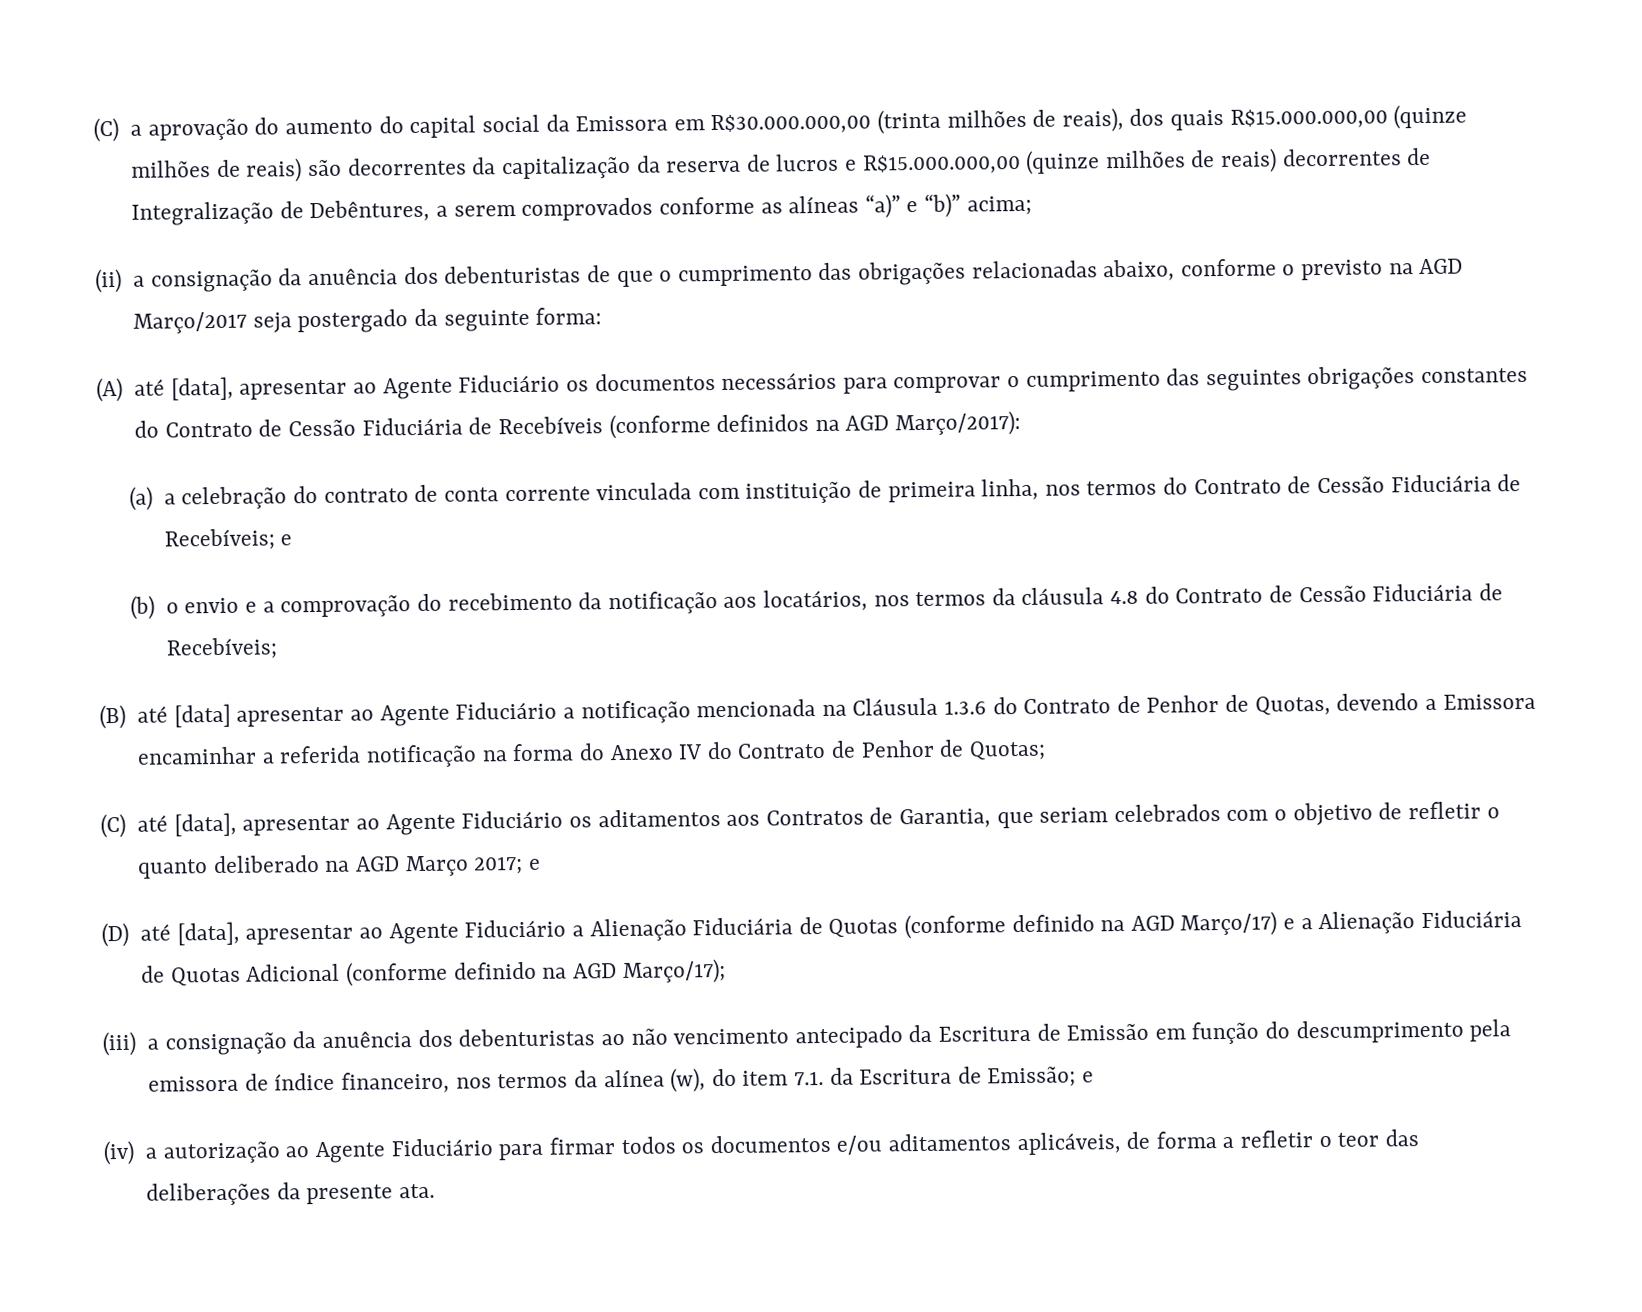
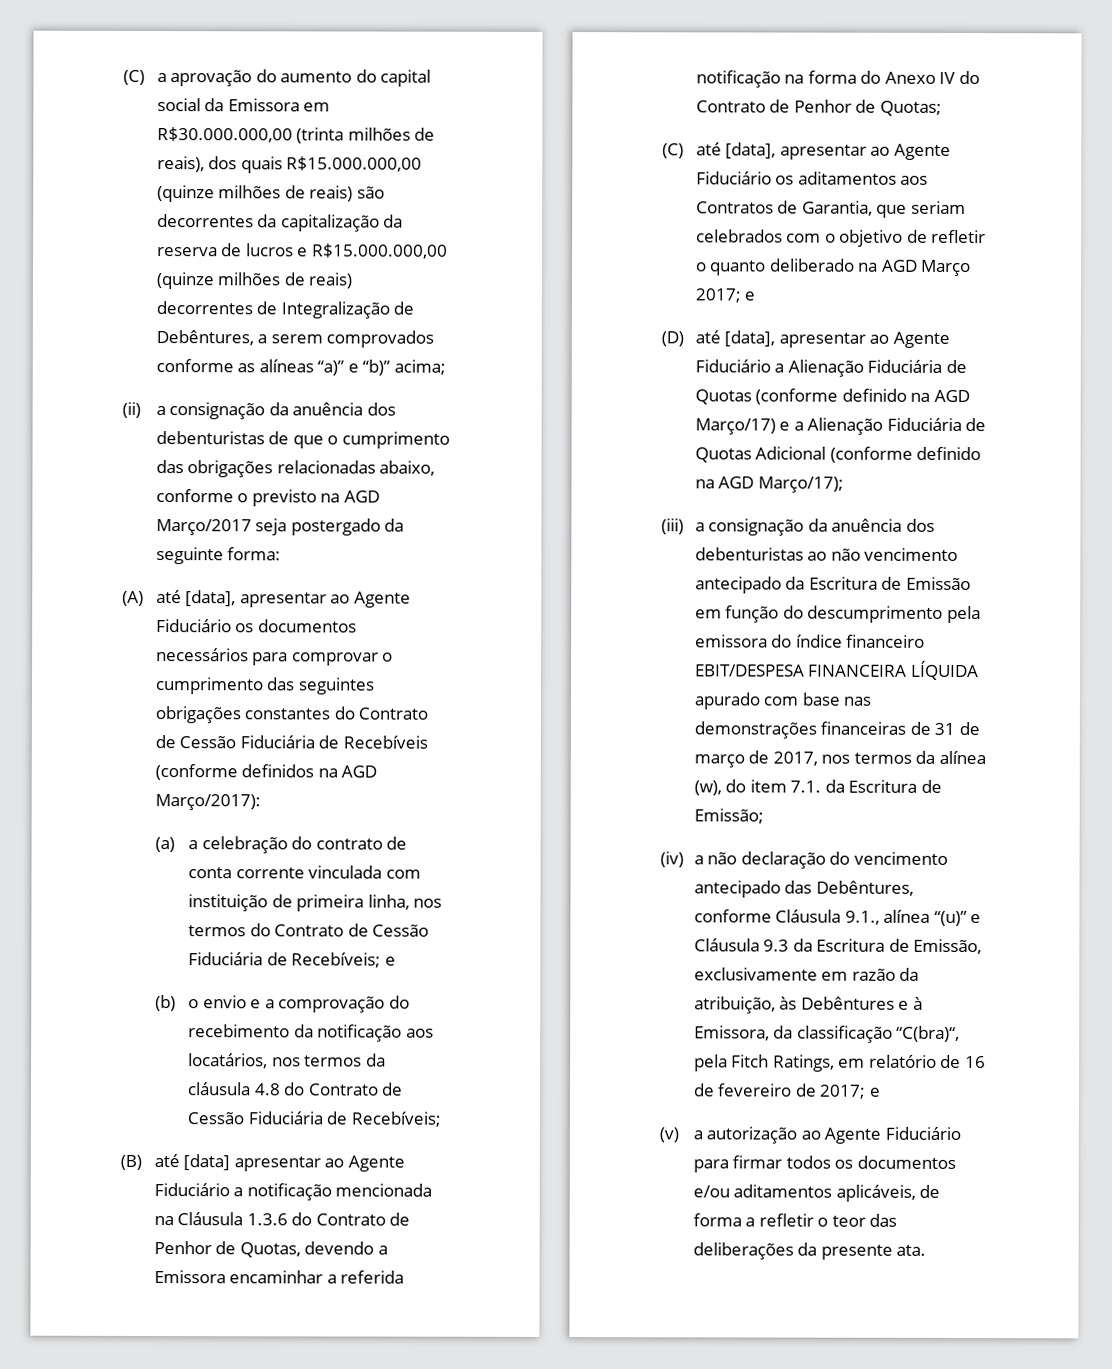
[244,1071,451,1094] de índice financeiro, -> [771,634,926,648] [694,660,979,681] [693,692,872,710] [693,721,980,739] [693,750,818,768] do índice financeiro EBIT/DESPESA FINANCEIRA LÍQUIDA apurado com base nas demonstrações financeiras de 31 de março de 2017,
[1082,1071,1095,1083] [103,1140,135,1166] e // (iv) -> [660,851,948,869] [693,880,914,898] [693,909,982,927] [693,938,983,955] [693,967,920,981] [693,996,923,1014] [693,1025,961,1043] [693,1054,987,1072] [692,1083,881,1099] [659,1127,679,1143] // (iv) a não declaração do vencimento antecipado das Debêntures, conforme Cláusula 9.1., alínea “(u)” e Cláusula 9.3 da Escritura de Emissão, exclusivamente em razão da atribuição, às Debêntures e à Emissora, da classificação “C(bra)“, pela Fitch Ratings, em relatório de 16 de fevereiro de 2017; e // (v)

